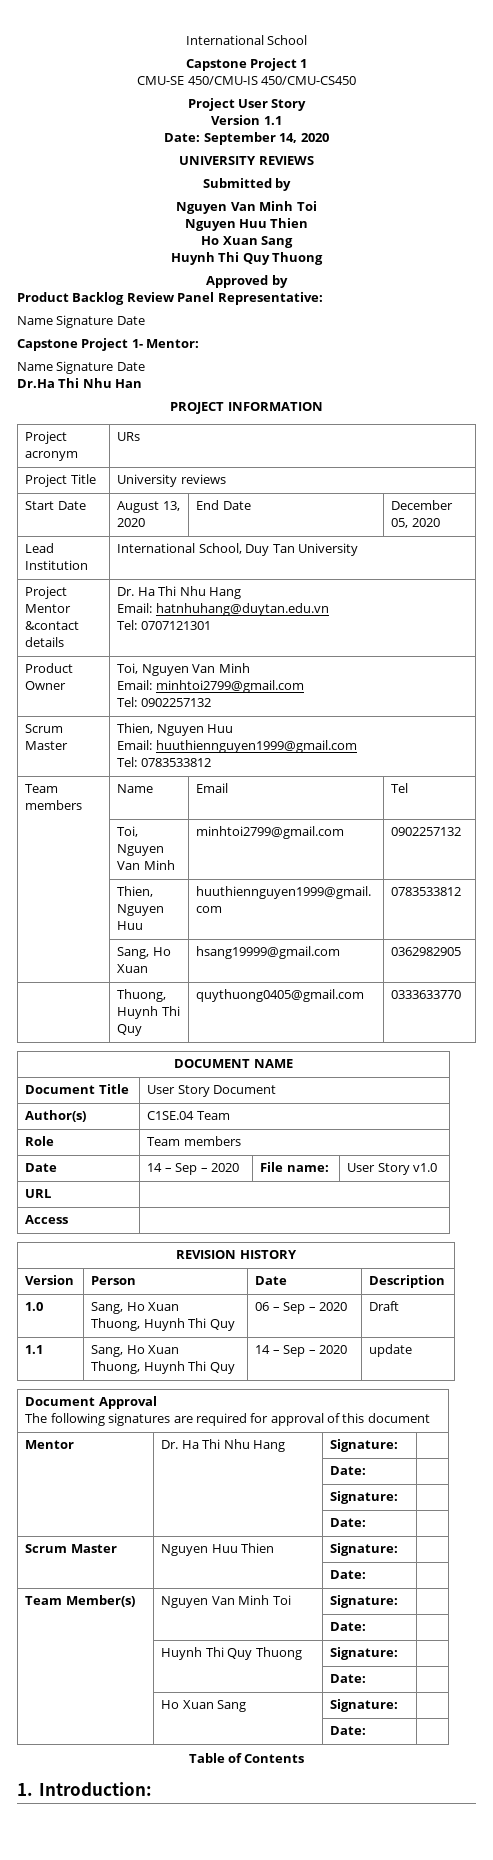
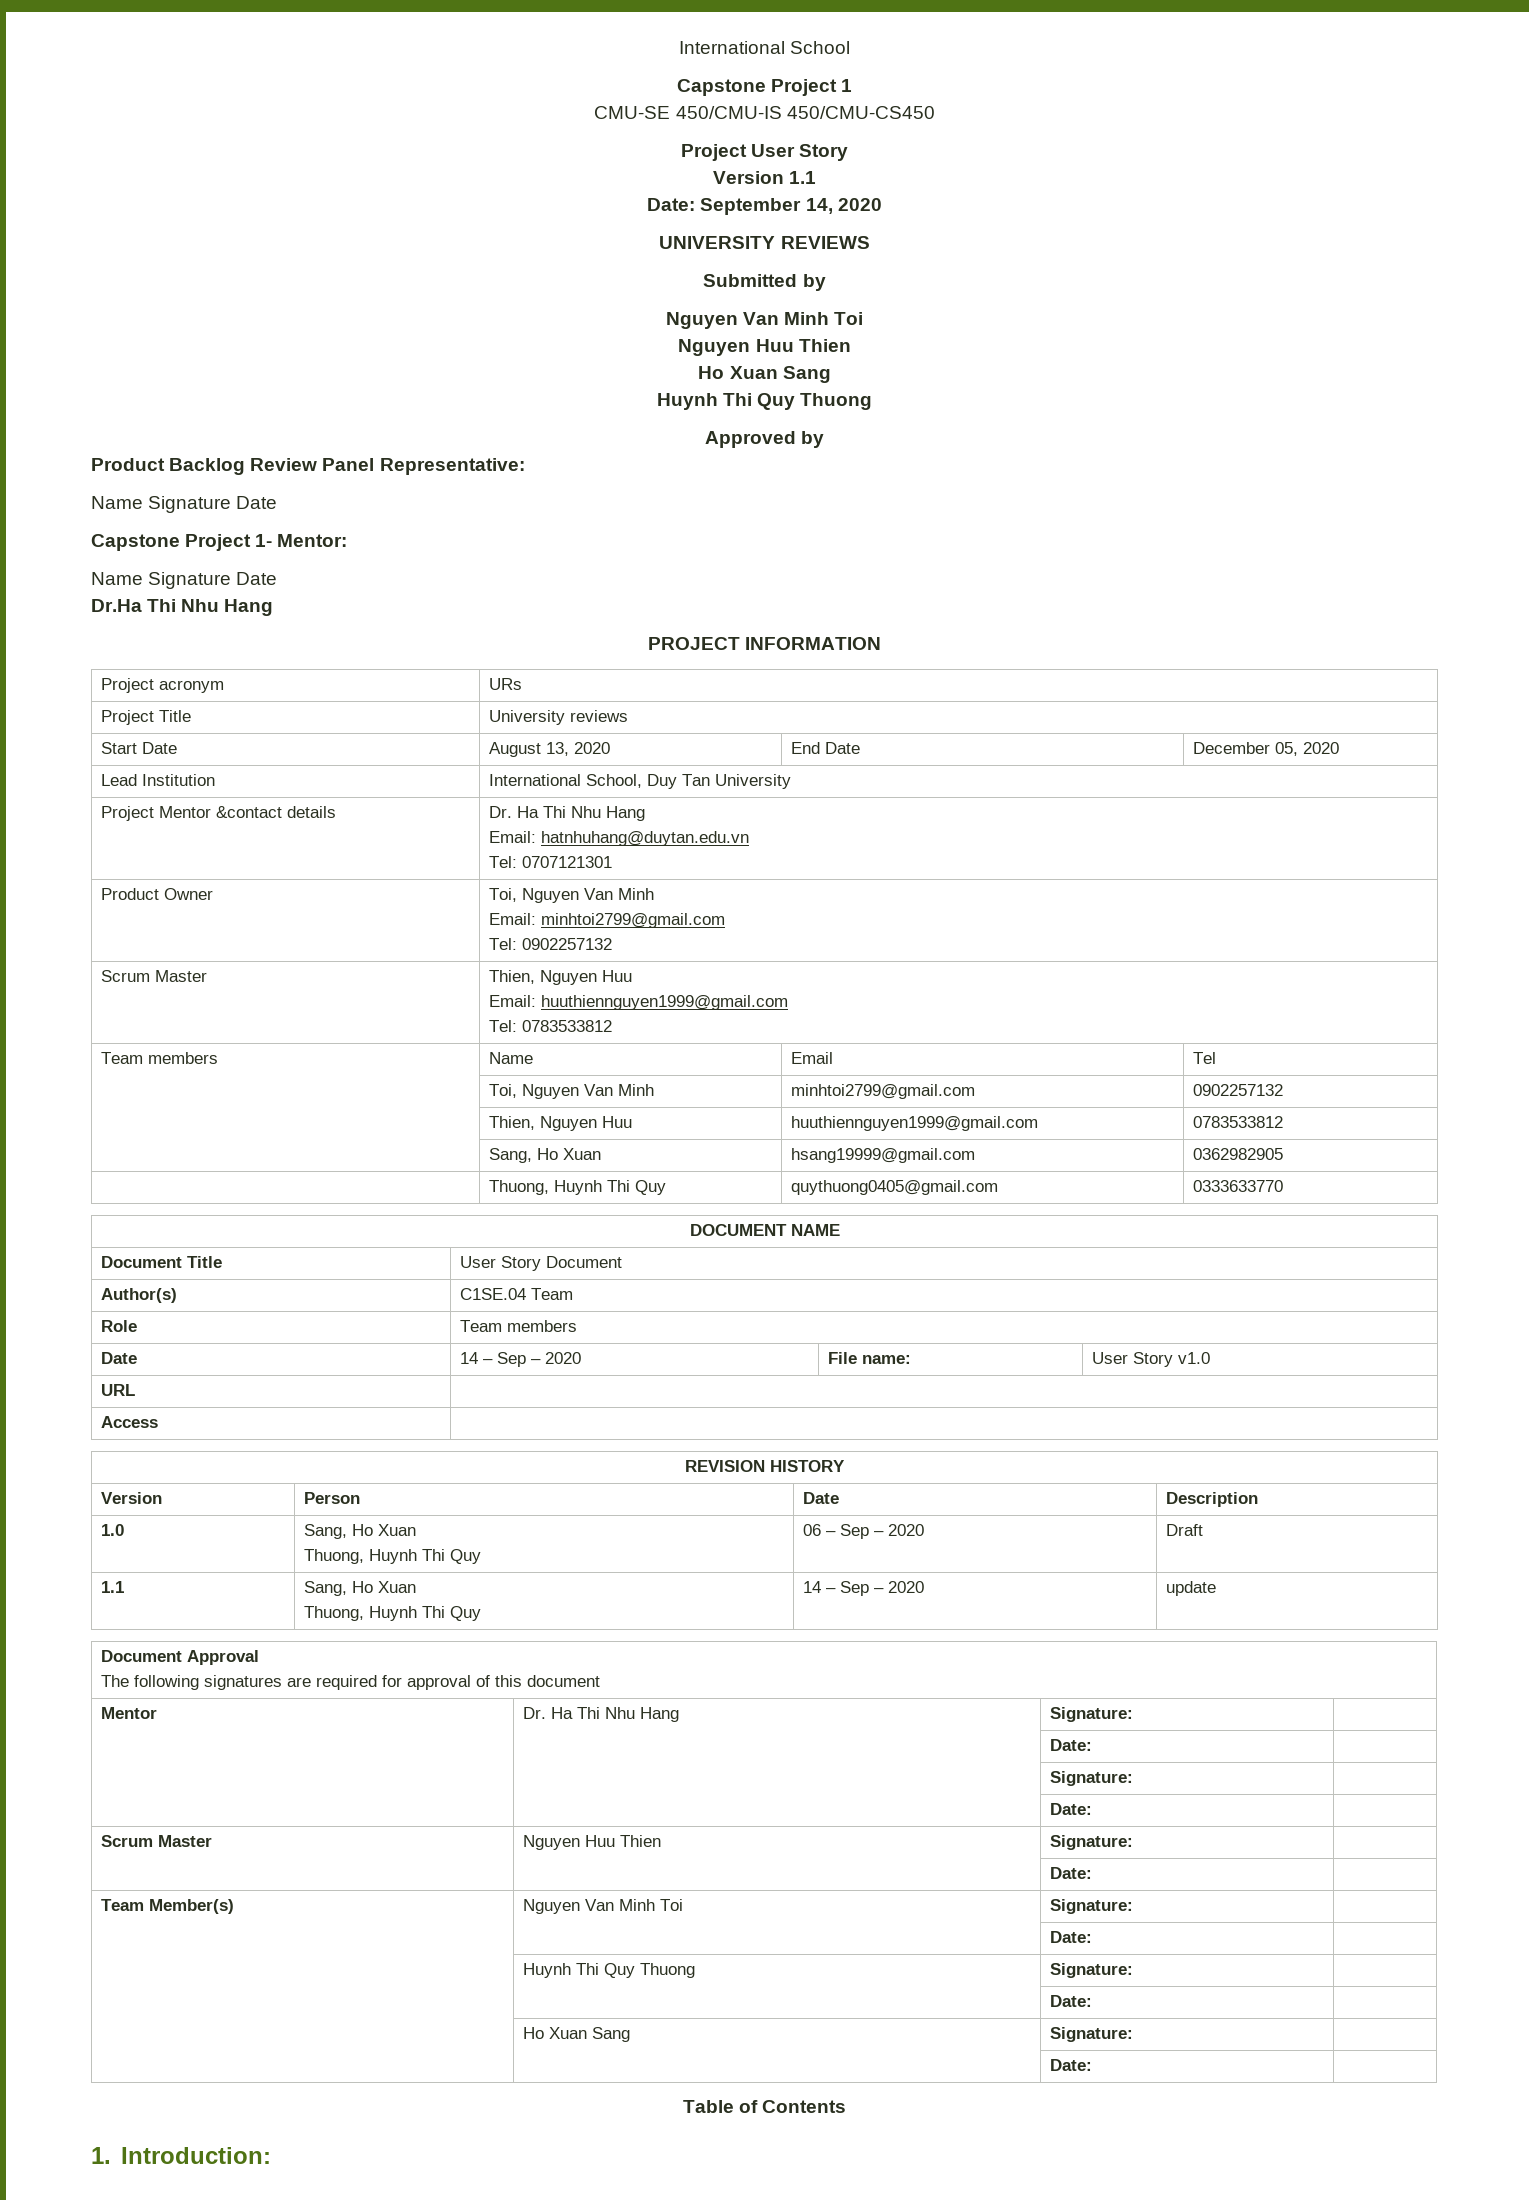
[115,379,143,388] Han -> [224,599,274,616] Hang

